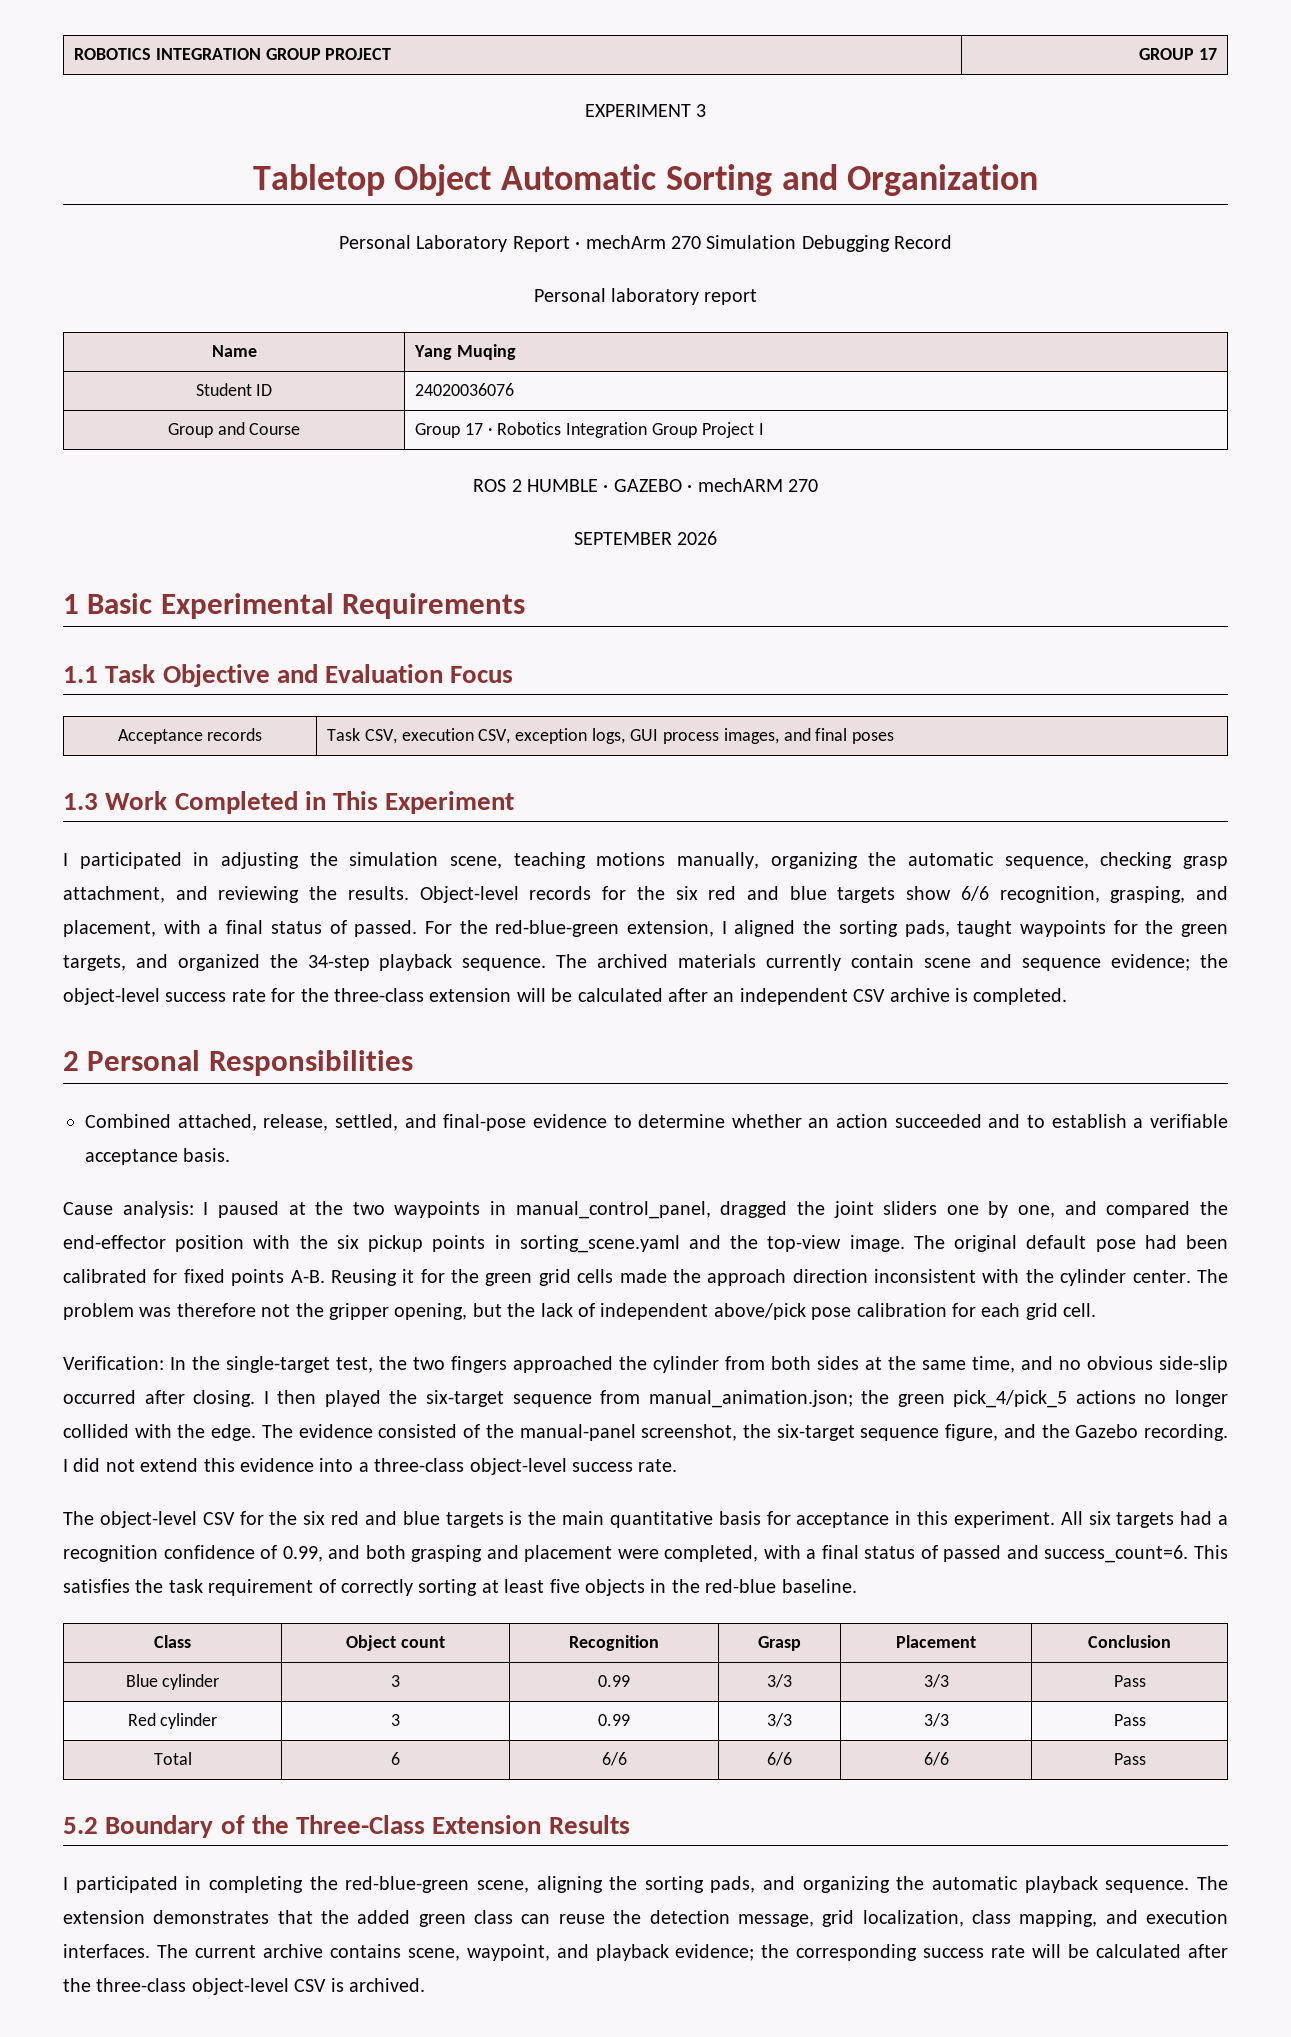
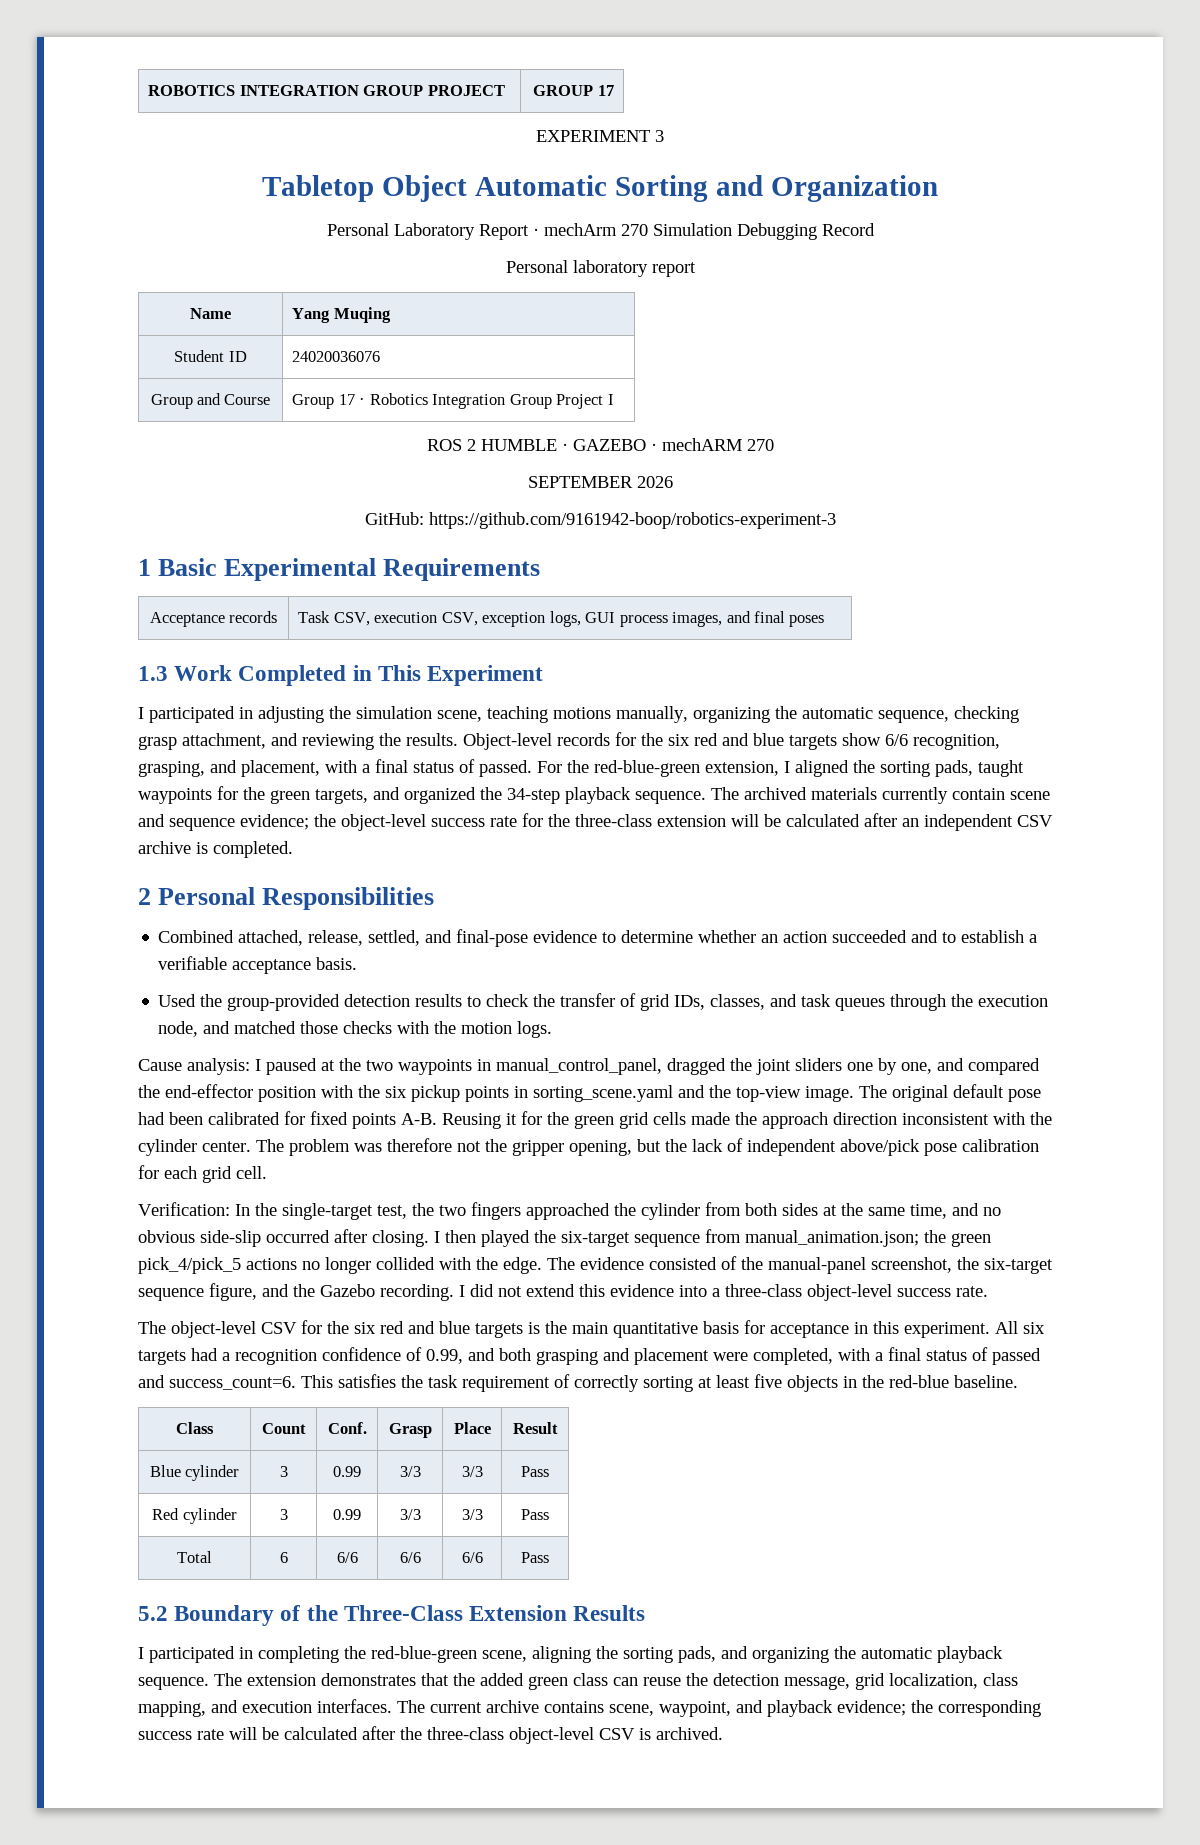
(718, 538) none -> [364,512,836,529] // GitHub: https://github.com/9161942-boop/robotics-experiment-3
[63,664,514,687] // 1.1 Task Objective and Evaluation Focus -> (541, 569) none
(231, 1155) none -> [158,993,1049,1011] [158,1021,553,1038] // Used the group-provided detection results to check the transfer of grid IDs, classes, and task queues through the execution node, and matched those checks with the motion logs.
[346,1635,445,1651] [569,1635,659,1651] Object count | Recognition -> [261,1423,306,1434] [327,1422,367,1434] Count | Conf.
[896,1635,976,1648] [1088,1635,1171,1648] Placement | Conclusion -> [453,1422,491,1434] [512,1422,558,1434] Place | Result

